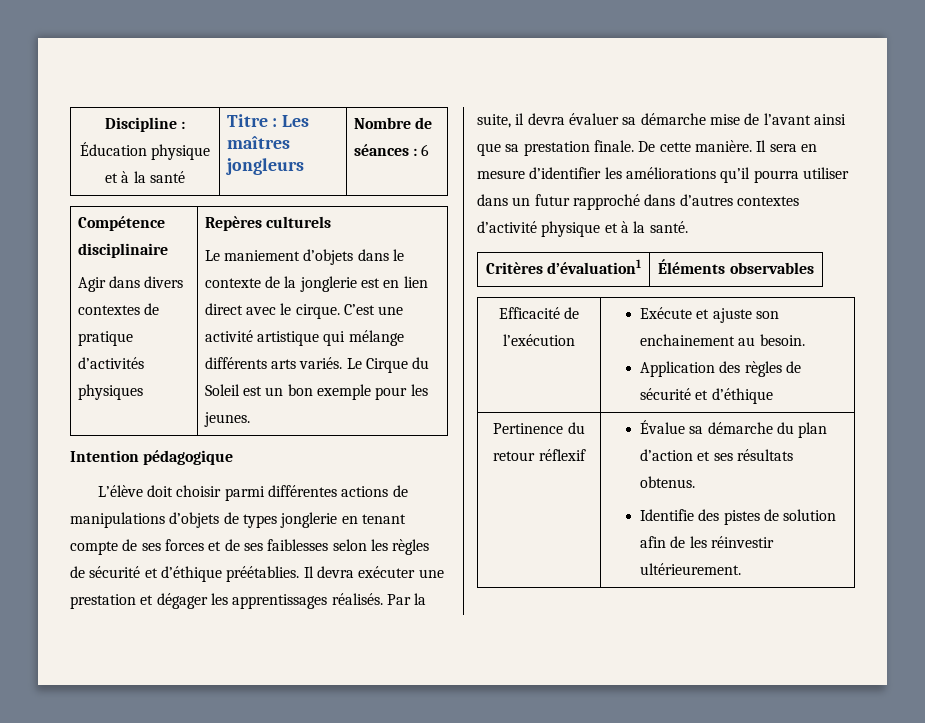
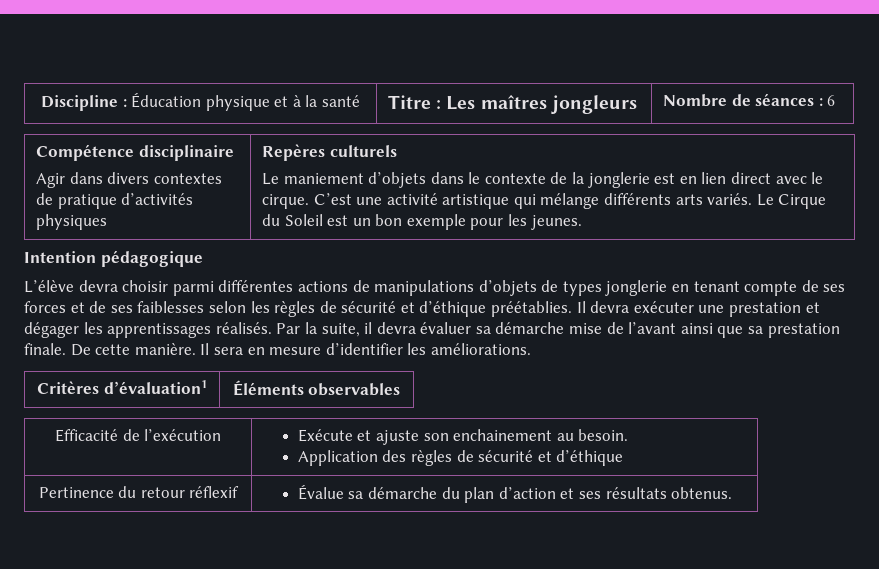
[147,485,174,497] doit -> [78,280,118,292] devra
[625,167,849,183] [477,194,799,210] [477,221,688,237] améliorations qu’il pourra utiliser dans un futur rapproché dans d’autres contextes d’activité physique et à la santé. -> [430,343,531,355] améliorations.
[639,509,837,525] [639,536,774,548] [639,563,741,575] // Identifie des pistes de solution afin de les réinvestir ultérieurement. -> (733, 493) none

